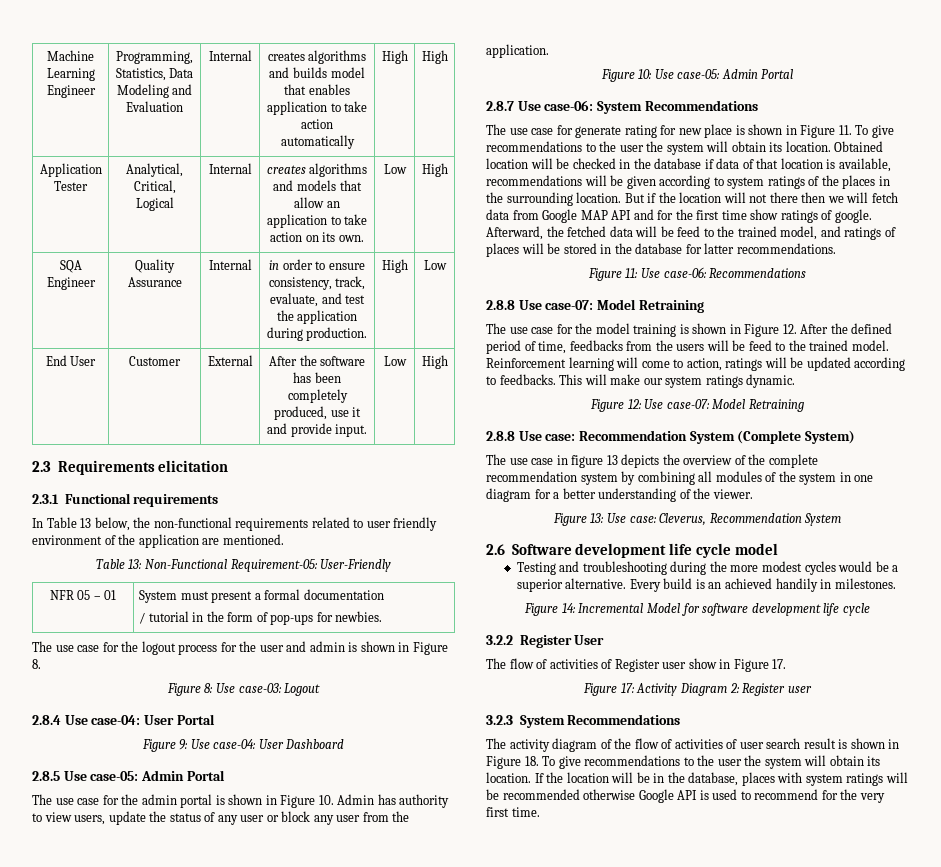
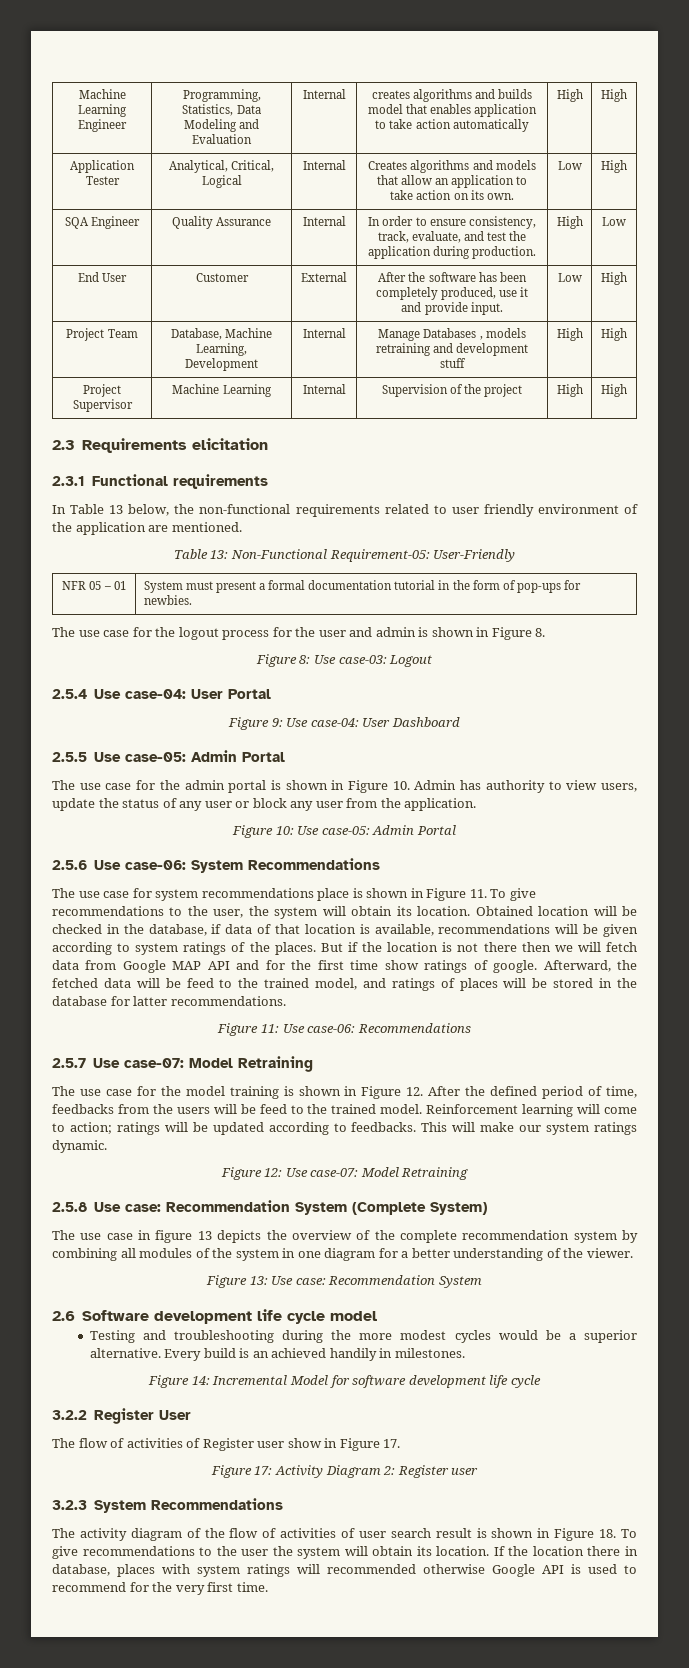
[266,165,306,174] creates -> [368,161,408,170] Creates
[269,260,280,270] in -> [368,217,381,226] In
(448, 362) none -> [66,328,138,341] [170,328,273,340] [195,343,247,356] [185,358,258,371] [302,328,346,338] [378,328,526,341] [375,343,529,356] [440,358,466,368] [556,328,583,341] [601,328,627,341] [83,384,121,397] [72,399,133,412] [172,384,272,397] [302,384,346,394] [381,384,523,397] [556,384,583,397] [601,384,627,397] // Project Team | Database, Machine Learning, Development | Internal | Manage Databases , models retraining and development stuff | High | High // Project Supervisor | Machine Learning | Internal | Supervision of the project | High | High
[139,612,146,624] // / -> (393, 585) none
[32,715,61,725] 2.8.4 -> [52,689,87,699] 2.5.4
[32,771,60,781] 2.8.5 -> [52,752,87,762] 2.5.5
[486,101,514,111] 2.8.7 -> [52,860,87,870] 2.5.6
[575,125,702,138] generate rating for new -> [155,888,314,901] system recommendations
[619,145,644,152] user -> [213,909,244,918] user,
[654,158,702,169] database -> [148,924,207,936] database,
[842,175,890,189] [486,192,622,206] places in the surrounding location. -> [274,942,316,955] places.
[723,192,746,203] will -> [442,942,453,952] is
[486,300,515,310] 2.8.8 -> [52,1058,86,1068] 2.5.7
[686,358,722,371] action, -> [69,1122,112,1134] action;
[486,431,515,441] 2.8.8 -> [52,1202,87,1212] 2.5.8
[659,513,707,526] Cleverus, -> (326, 1281) none
[611,772,685,783] will be in the -> [587,1546,639,1556] there in
[486,789,499,800] be -> (320, 1569) none

